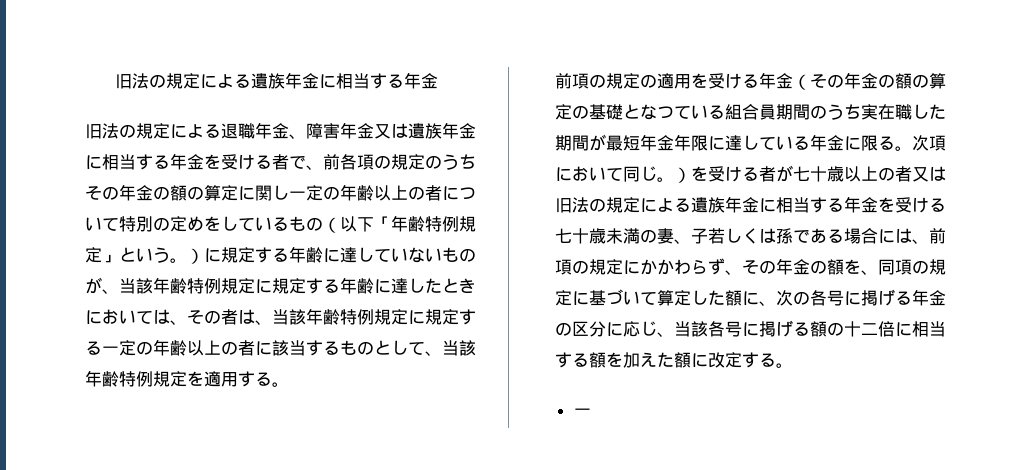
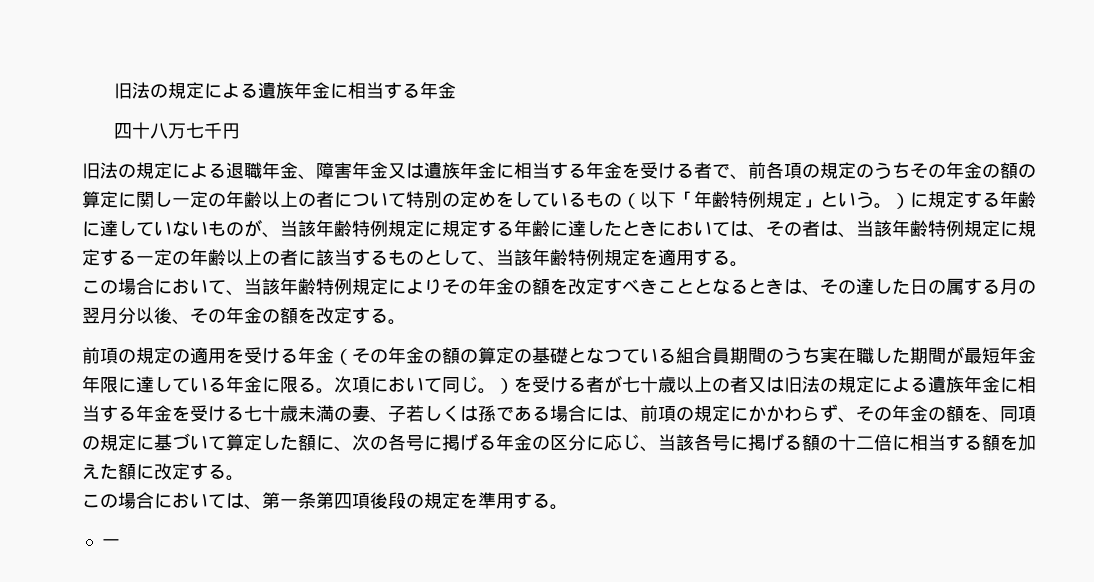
(438, 81) none -> [113,122,240,139] // 四十八万七千円
(289, 384) none -> [82,278,1037,296] [82,307,407,325] // この場合において、当該年齢特例規定によりその年金の額を改定すべきこととなるときは、その達した日の属する月の翌月分以後、その年金の額を改定する。
(793, 365) none -> [82,492,569,510] // この場合においては、第一条第四項後段の規定を準用する。

